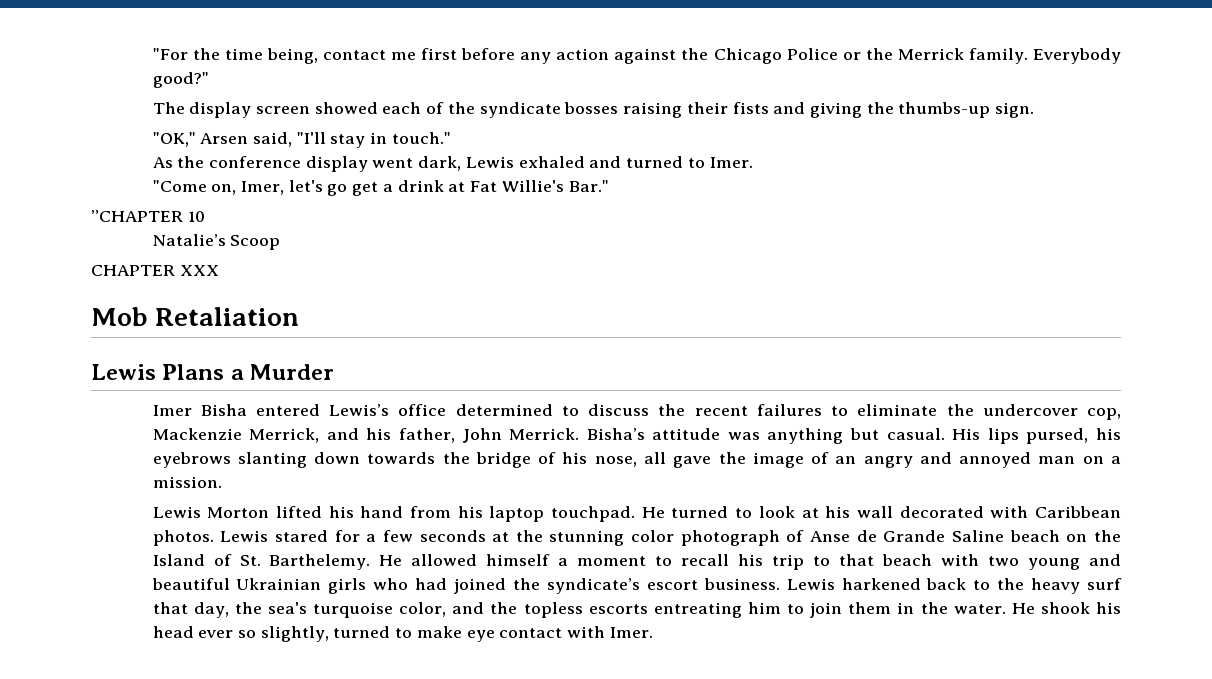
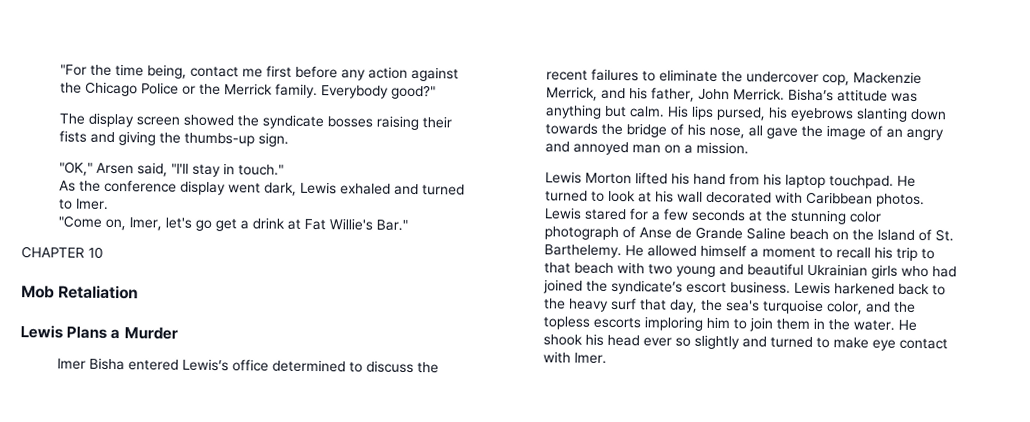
[382,102,445,114] each of -> (234, 120) none
[91,210,183,222] ”CHAPTER -> [21,246,85,259] CHAPTER
[152,234,281,250] [91,265,219,276] // Natalie’s Scoop // CHAPTER XXX -> (103, 252) none
[886,428,945,440] casual. -> [628,106,665,118] calm.
[653,602,742,618] entreating -> [643,316,703,331] imploring
[260,626,329,642] slightly, -> [693,334,767,350] slightly and

